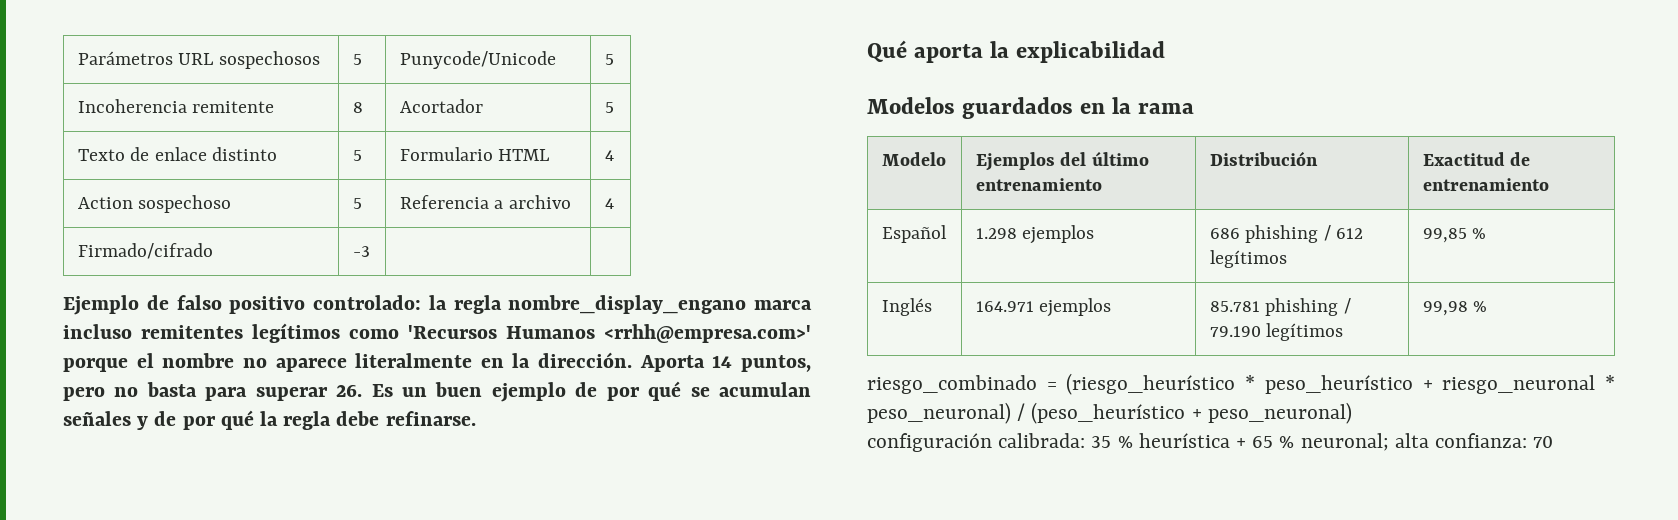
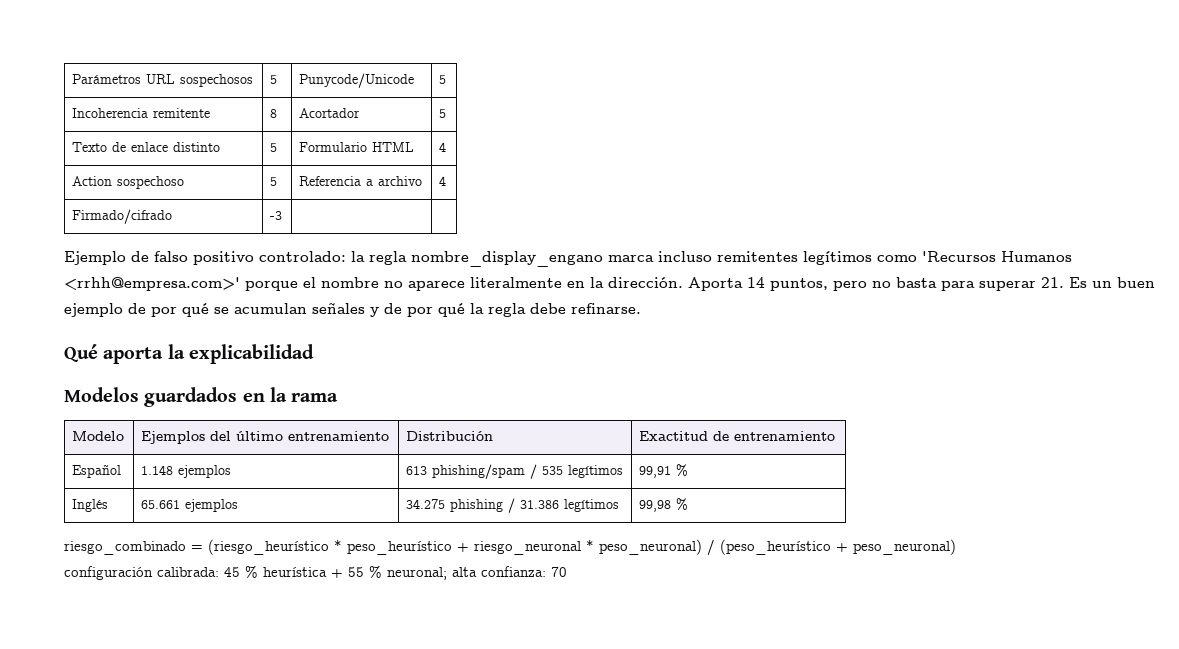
[336,384,363,397] 26. -> [1041,277,1064,288] 21.
[975,225,1095,244] [1209,225,1364,243] [1209,250,1287,268] [1422,228,1467,243] 1.298 ejemplos | 686 phishing / 612 legítimos | 99,85 -> [141,465,232,478] [406,464,624,479] [639,466,672,478] 1.148 ejemplos | 613 phishing/spam / 535 legítimos | 99,91
[975,298,1112,317] [1209,298,1351,316] [1209,326,1261,337] 164.971 ejemplos | 85.781 phishing / 79.190 -> [141,499,239,512] [406,498,560,513] 65.661 ejemplos | 34.275 phishing / 31.386
[1091,436,1112,448] 35 -> [224,567,240,577] 45
[1252,436,1274,448] 65 -> [348,567,364,577] 55

